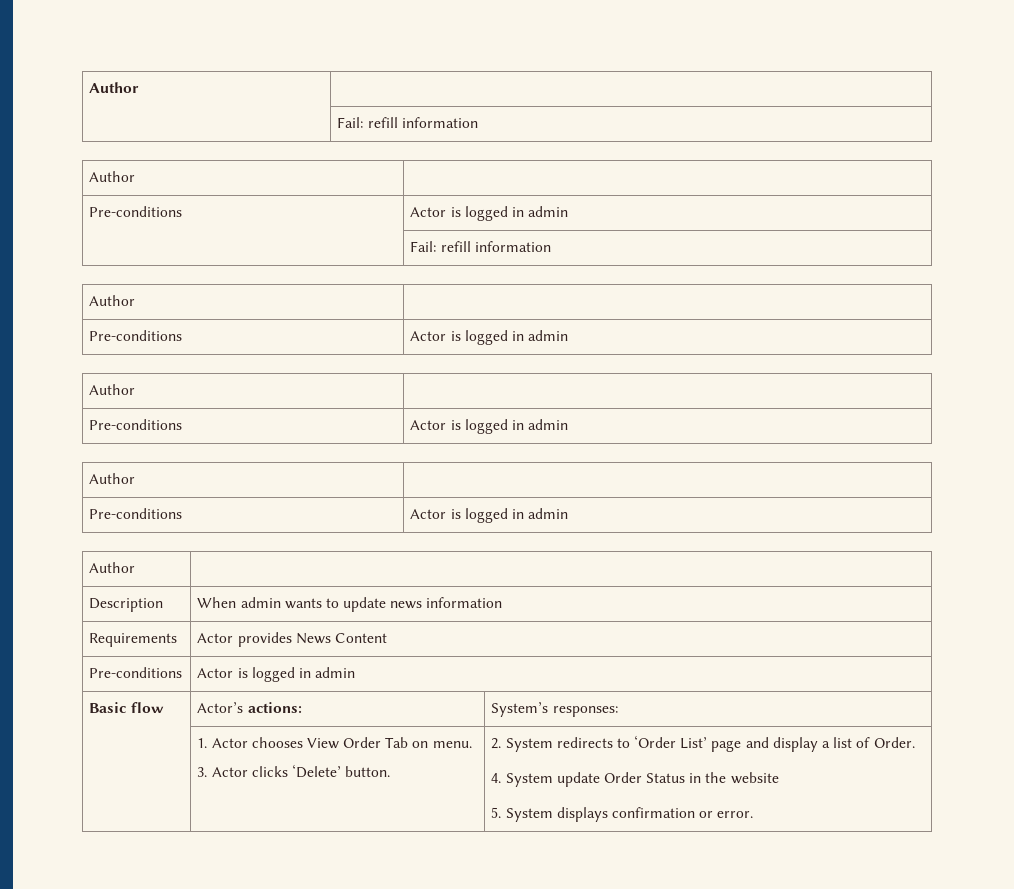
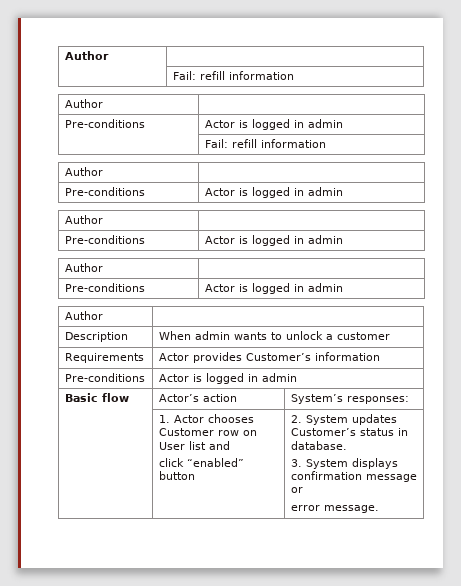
[343,597,503,612] update news information -> [285,331,390,340] unlock a customer
[295,633,387,644] News Content -> [245,352,380,361] Customer’s information
[247,702,302,713] actions: -> [202,394,237,402] action
[306,737,472,749] [197,764,391,778] [491,735,915,752] [491,772,779,787] [491,807,502,818] View Order Tab on menu. // 3. Actor clicks ‘Delete’ button. | 2. System redirects to ‘Order List’ page and display a list of Order. // 4. System update Order Status in the website // 5. -> [158,428,257,436] [158,441,230,450] [158,458,244,467] [158,471,195,480] [290,414,397,425] [290,428,408,436] [290,441,347,450] [290,459,302,467] Customer row on User list and // click “enabled” button | 2. System updates Customer’s status in database. // 3.
(695, 812) none -> [365,474,417,482] message
[717,811,754,818] error. -> [290,505,379,513] // error message.

